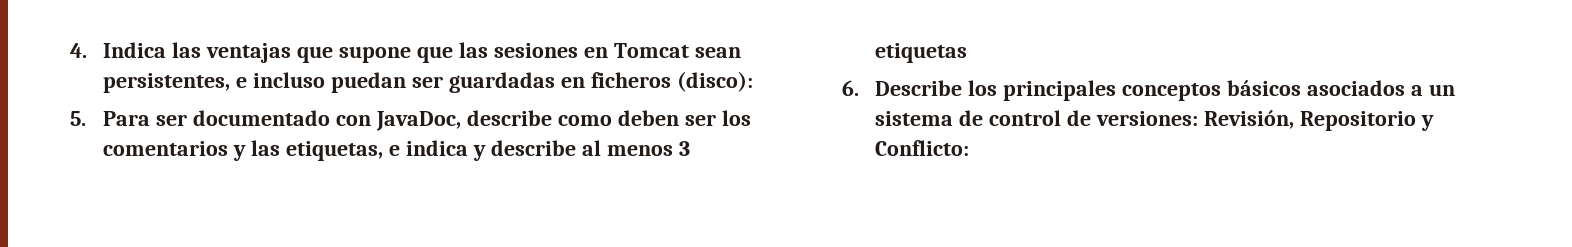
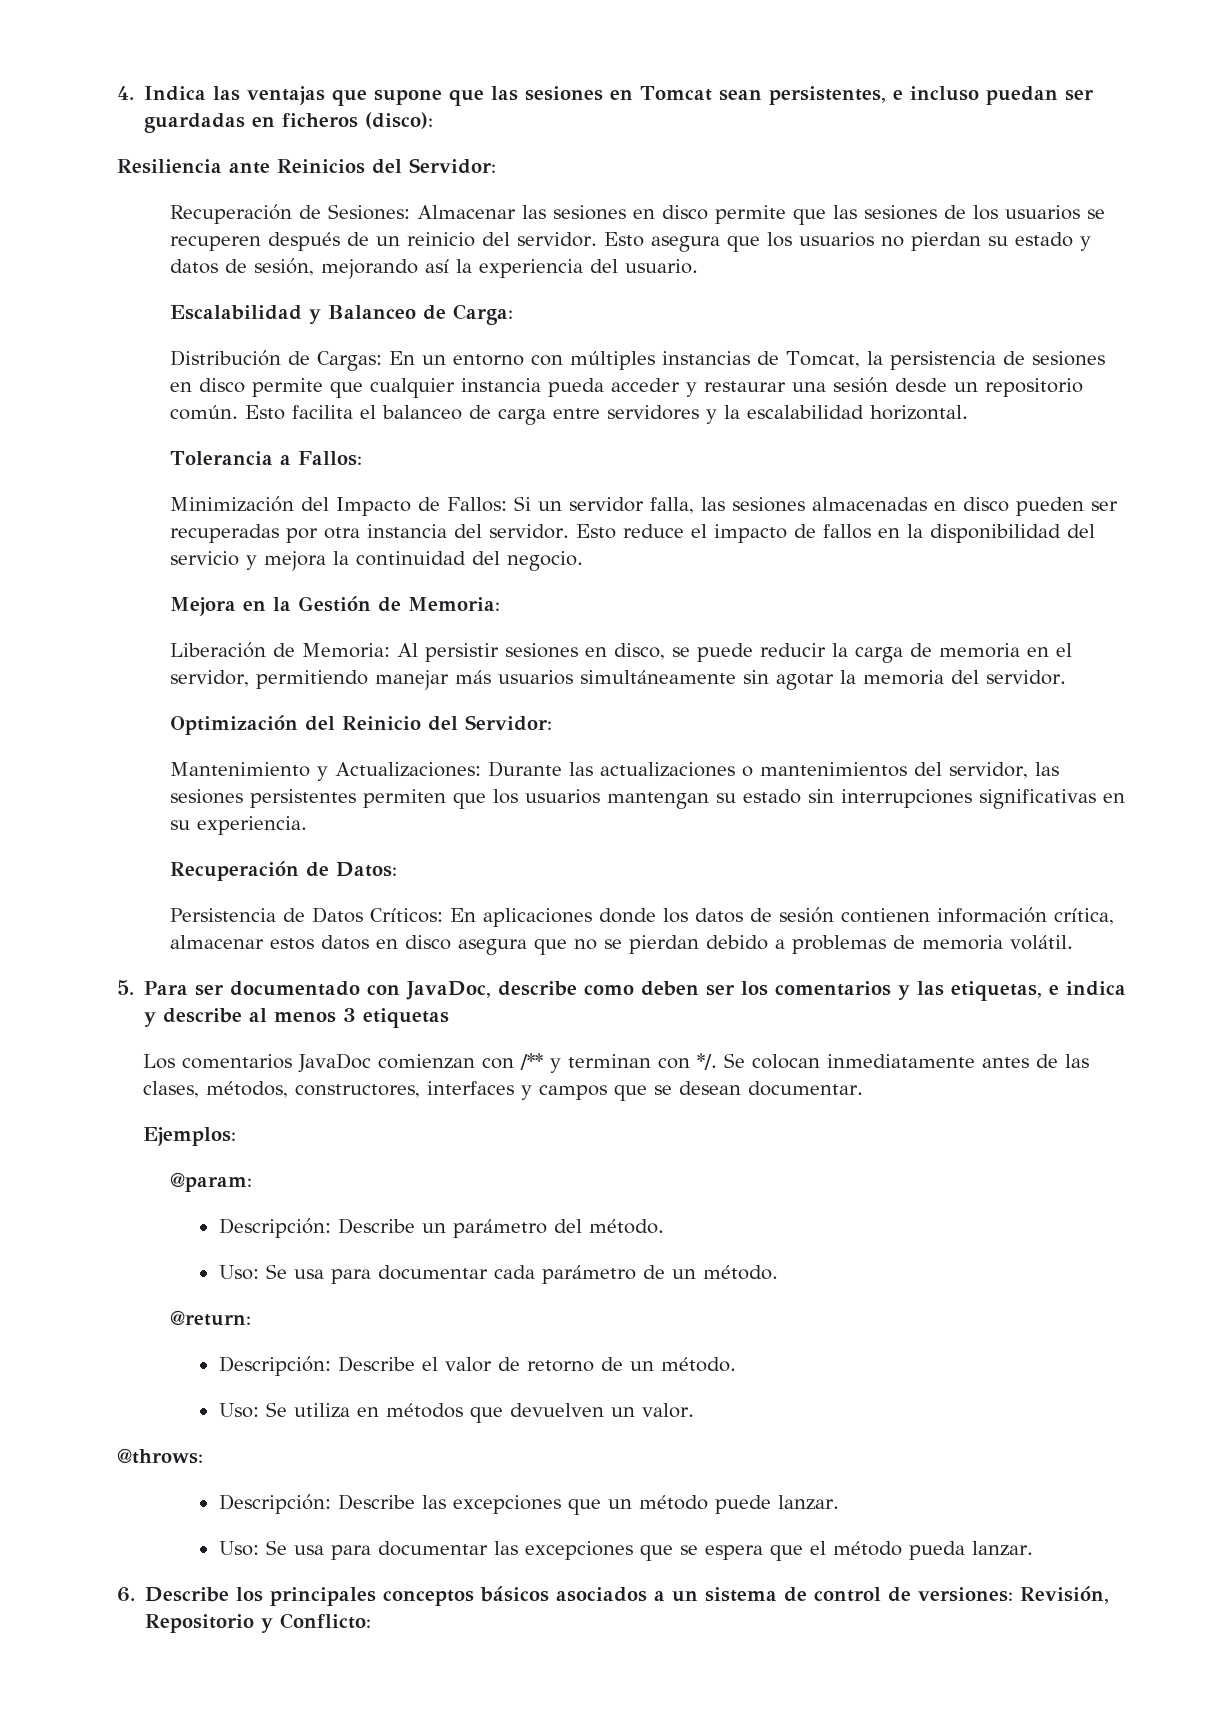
(753, 81) none -> [116,158,496,174] [169,204,1105,225] [169,232,1091,252] [169,258,698,279] [169,304,513,325] [169,350,1105,371] [169,377,1083,398] [169,405,968,425] [169,451,362,466] [169,496,1118,516] [169,524,1095,543] [169,551,583,571] [169,596,500,616] [169,642,1072,663] [169,670,1066,690] [169,715,552,735] [169,761,1059,781] [169,789,1125,809] [169,816,307,835] [169,861,397,881] [169,907,1114,927] [169,935,1073,955] // Resiliencia ante Reinicios del Servidor: // Recuperación de Sesiones: Almacenar las sesiones en disco permite que las sesiones de los usuarios se recuperen después de un reinicio del servidor. Esto asegura que los usuarios no pierdan su estado y datos de sesión, mejorando así la experiencia del usuario. // Escalabilidad y Balanceo de Carga: // Distribución de Cargas: En un entorno con múltiples instancias de Tomcat, la persistencia de sesiones en disco permite que cualquier instancia pueda acceder y restaurar una sesión desde un repositorio común. Esto facilita el balanceo de carga entre servidores y la escalabilidad horizontal. // Tolerancia a Fallos: // Minimización del Impacto de Fallos: Si un servidor falla, las sesiones almacenadas en disco pueden ser recuperadas por otra instancia del servidor. Esto reduce el impacto de fallos en la disponibilidad del servicio y mejora la continuidad del negocio. // Mejora en la Gestión de Memoria: // Liberación de Memoria: Al persistir sesiones en disco, se puede reducir la carga de memoria en el servidor, permitiendo manejar más usuarios simultáneamente sin agotar la memoria del servidor. // Optimización del Reinicio del Servidor: // Mantenimiento y Actualizaciones: Durante las actualizaciones o mantenimientos del servidor, las sesiones persistentes permiten que los usuarios mantengan su estado sin interrupciones significativas en su experiencia. // Recuperación de Datos: // Persistencia de Datos Críticos: En aplicaciones donde los datos de sesión contienen información crítica, almacenar estos datos en disco asegura que no se pierdan debido a problemas de memoria volátil.
(968, 53) none -> [143,1053,1090,1073] [143,1081,864,1101] [143,1127,237,1146] [169,1172,252,1192] [218,1218,664,1238] [218,1264,778,1284] [169,1310,251,1326] [218,1356,736,1376] [218,1402,694,1423] [116,1448,203,1464] [218,1494,839,1515] [218,1540,1033,1561] // Los comentarios JavaDoc comienzan con /** y terminan con */. Se colocan inmediatamente antes de las clases, métodos, constructores, interfaces y campos que se desean documentar. // Ejemplos: // @param: // Descripción: Describe un parámetro del método. // Uso: Se usa para documentar cada parámetro de un método. // @return: // Descripción: Describe el valor de retorno de un método. // Uso: Se utiliza en métodos que devuelven un valor. // @throws: // Descripción: Describe las excepciones que un método puede lanzar. // Uso: Se usa para documentar las excepciones que se espera que el método pueda lanzar.

